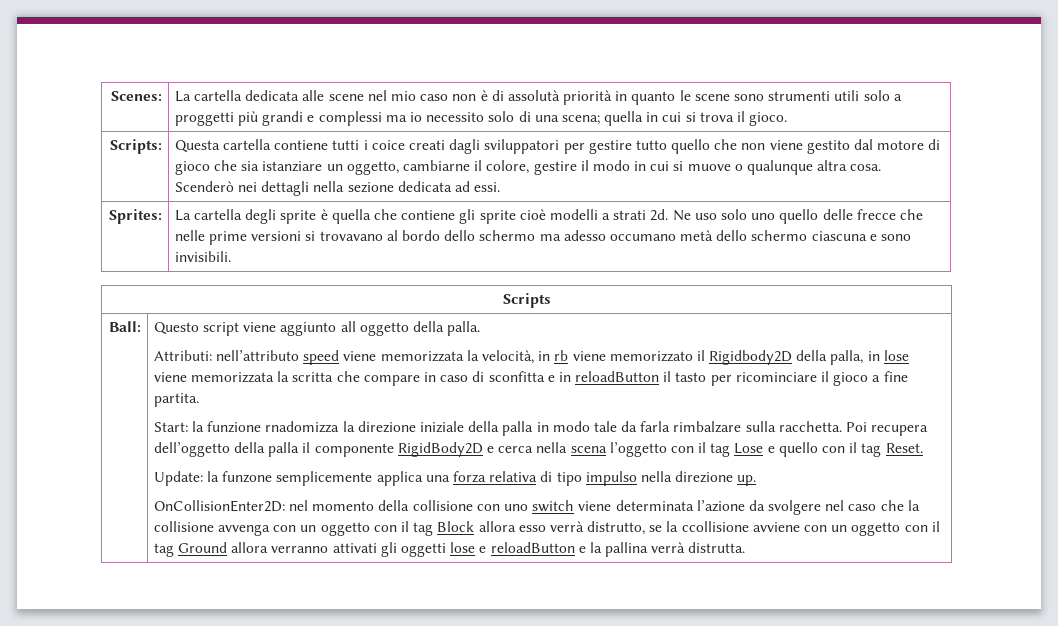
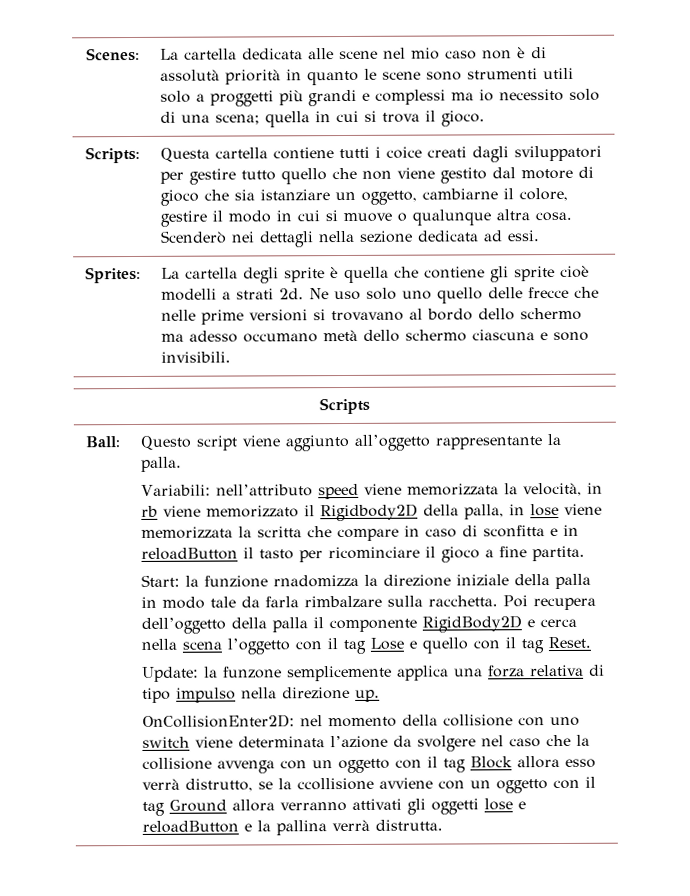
[340,321,444,336] all oggetto della -> [353,433,561,451] all’oggetto rappresentante la
[153,350,212,361] Attributi: -> [140,484,211,496] Variabili:

